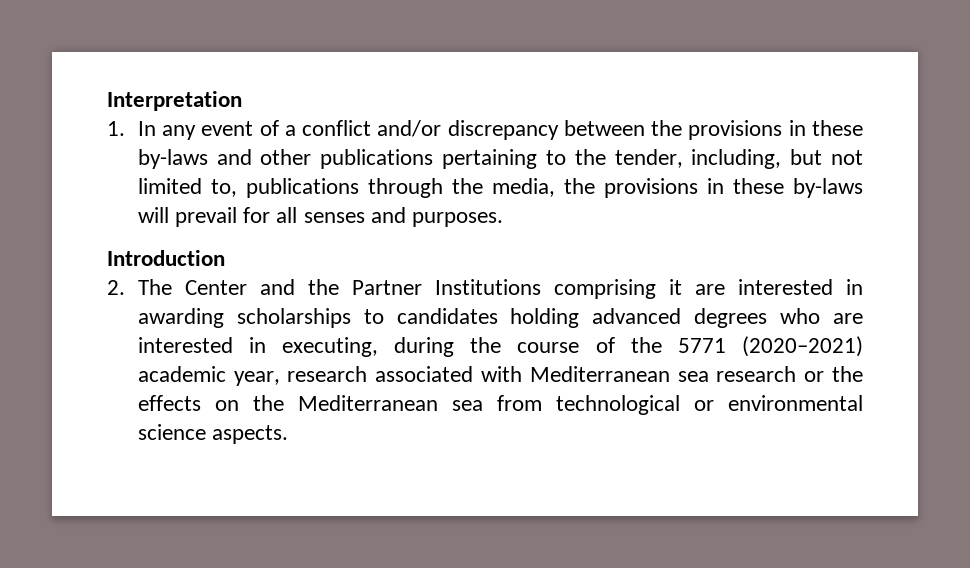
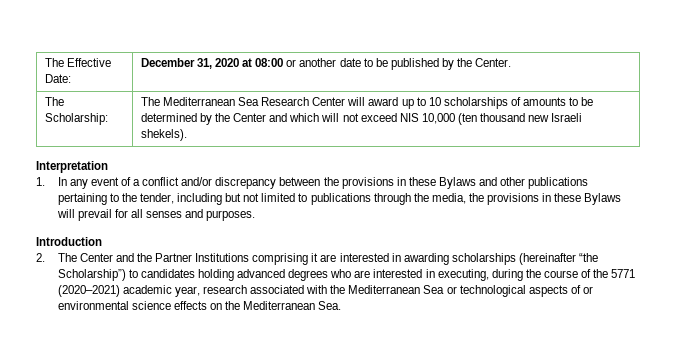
(107, 101) none -> [44,58,111,67] [44,74,71,83] [140,58,512,70] [44,97,64,106] [44,113,108,125] [140,97,594,109] [140,113,583,125] [140,129,187,141] The Effective Date: | December 31, 2020 at 08:00 or another date to be published by the Center. // The Scholarship: | The Mediterranean Sea Research Center will award up to 10 scholarships of amounts to be determined by the Center and which will not exceed NIS 10,000 (ten thousand new Israeli shekels). //
[137,149,208,169] by-laws -> [438,177,476,189] Bylaws
[691,149,782,169] including, -> [177,193,223,205] including
[210,179,237,197] to, -> [298,193,308,202] to
[793,178,863,198] by-laws -> [584,193,622,205] Bylaws
(351, 318) none -> [518,253,599,265] [57,269,126,281] (hereinafter “the Scholarship”)
[529,366,864,382] [137,395,863,415] [137,424,289,444] Mediterranean sea research or the effects on the Mediterranean sea from technological or environmental science aspects. -> [330,285,593,297] [57,301,342,310] the Mediterranean Sea or technological aspects of or environmental science effects on the Mediterranean Sea.

